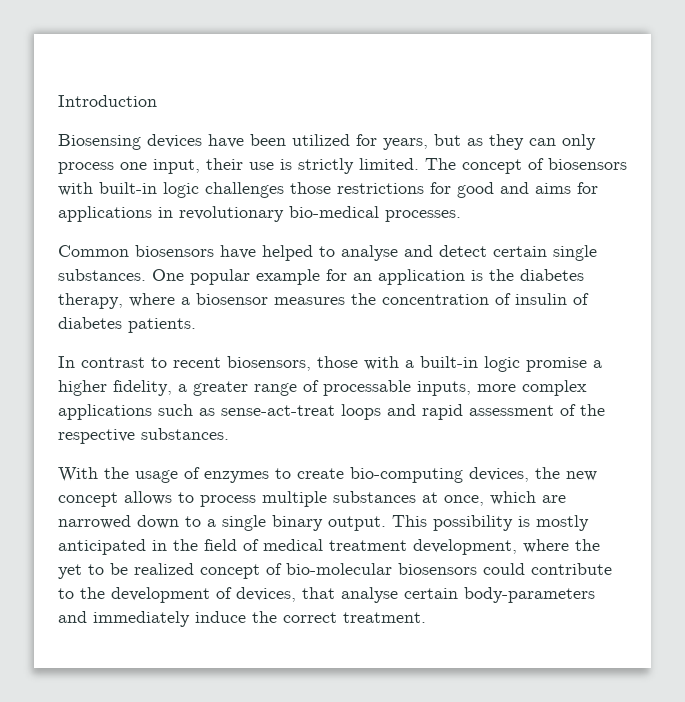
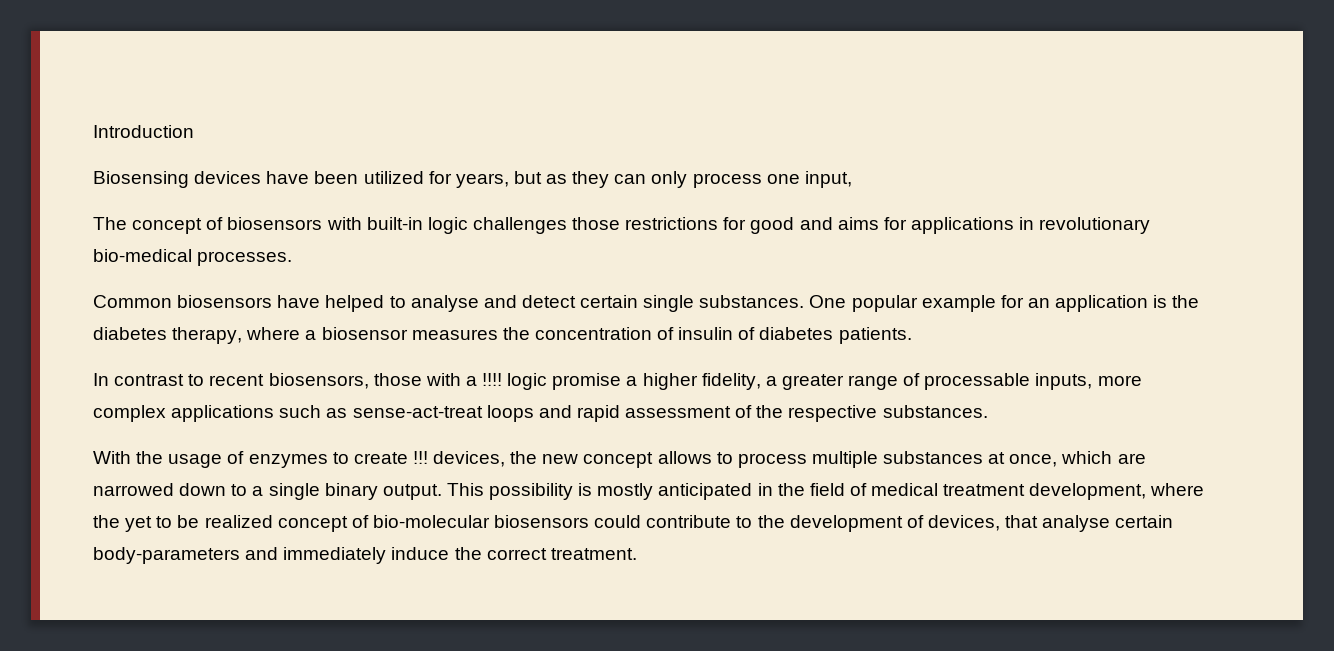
[206,158,419,174] their use is strictly limited. -> (852, 179) //
[420,356,478,368] built-in -> [482,373,503,386] !!!!
[350,467,463,483] bio-computing -> [412,451,428,464] !!!

